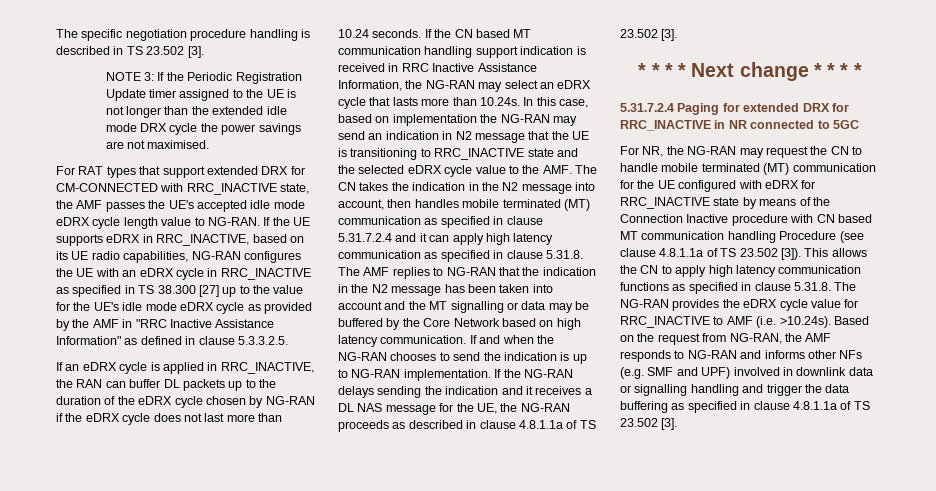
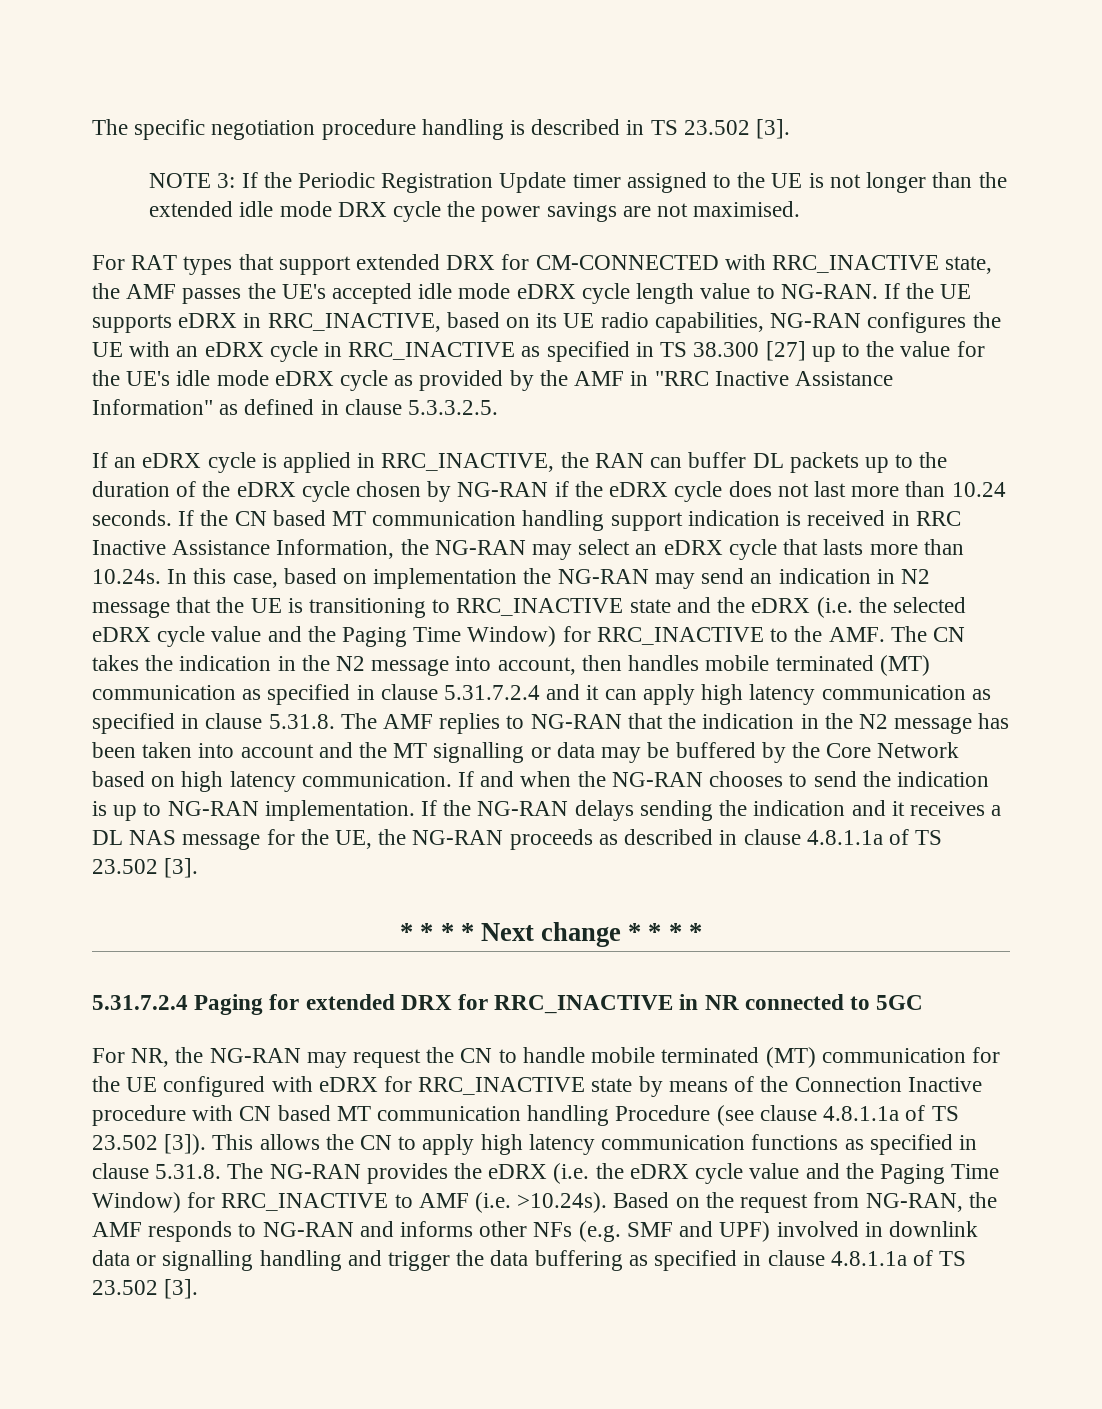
(355, 169) none -> [751,597,887,618] eDRX (i.e. the
(506, 169) none -> [267,626,764,647] and the Paging Time Window) for RRC_INACTIVE
[779,299,841,311] cycle value -> [553,1163,1000,1184] [92,1192,181,1213] (i.e. the eDRX cycle value and the Paging Time Window)

